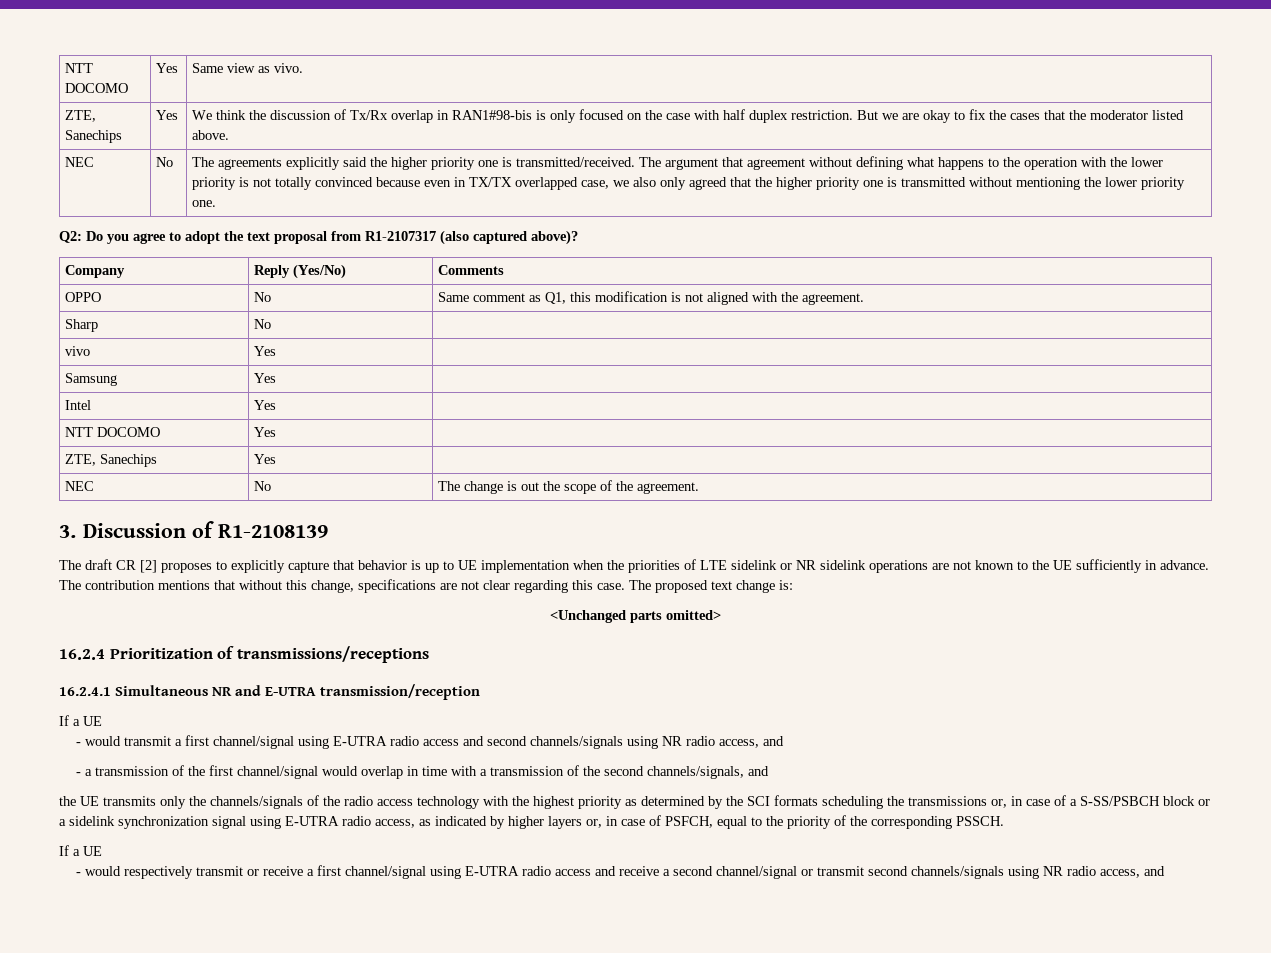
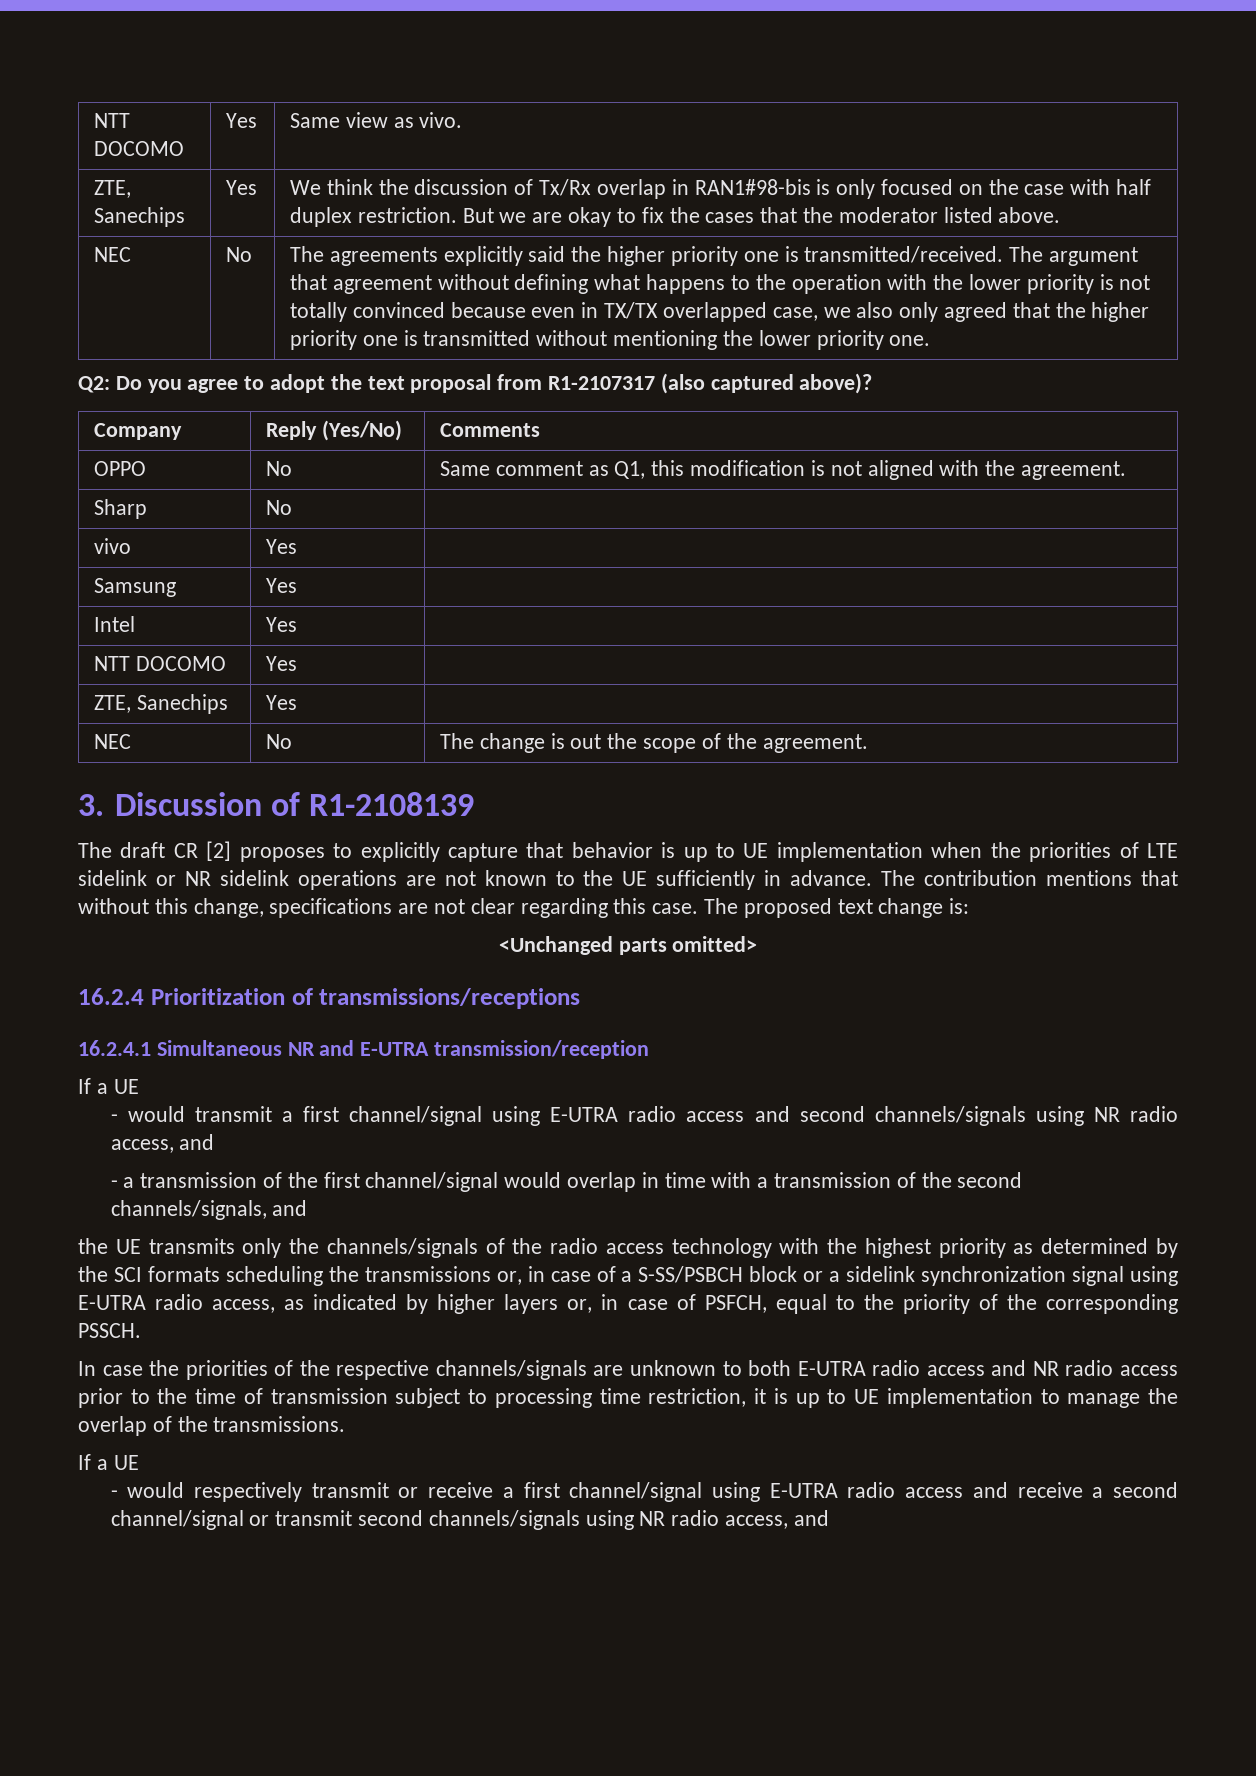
(1004, 821) none -> [78,1360,1178,1380] [78,1388,1178,1408] [78,1416,346,1436] // In case the priorities of the respective channels/signals are unknown to both E-UTRA radio access and NR radio access prior to the time of transmission subject to processing time restriction, it is up to UE implementation to manage the overlap of the transmissions.

